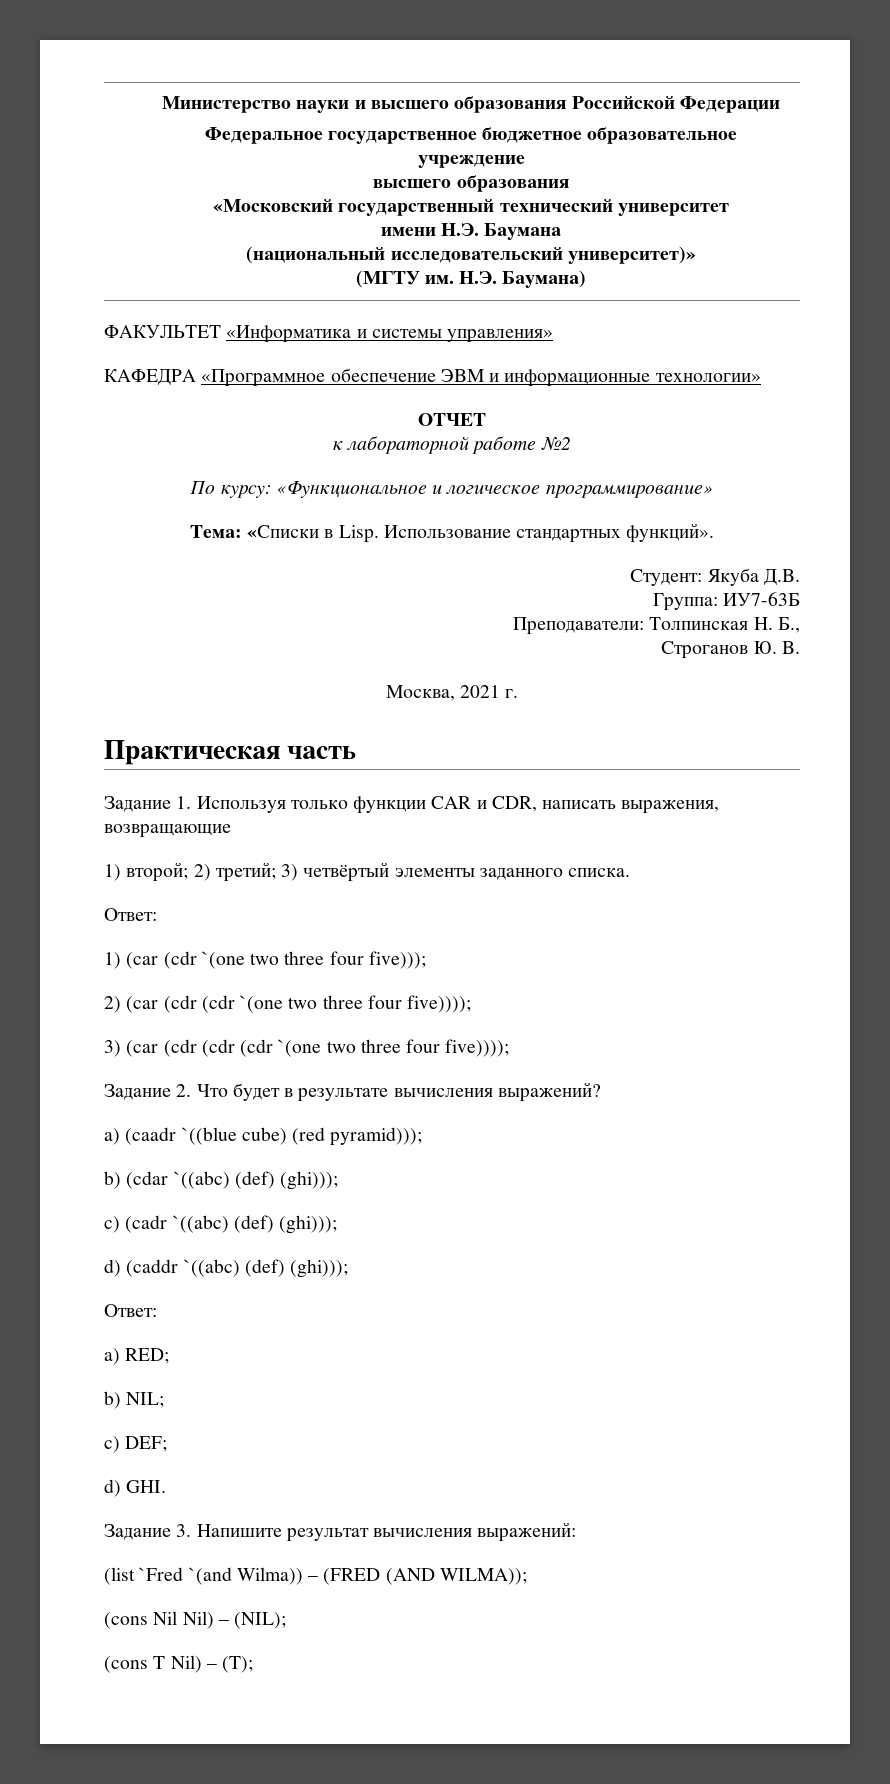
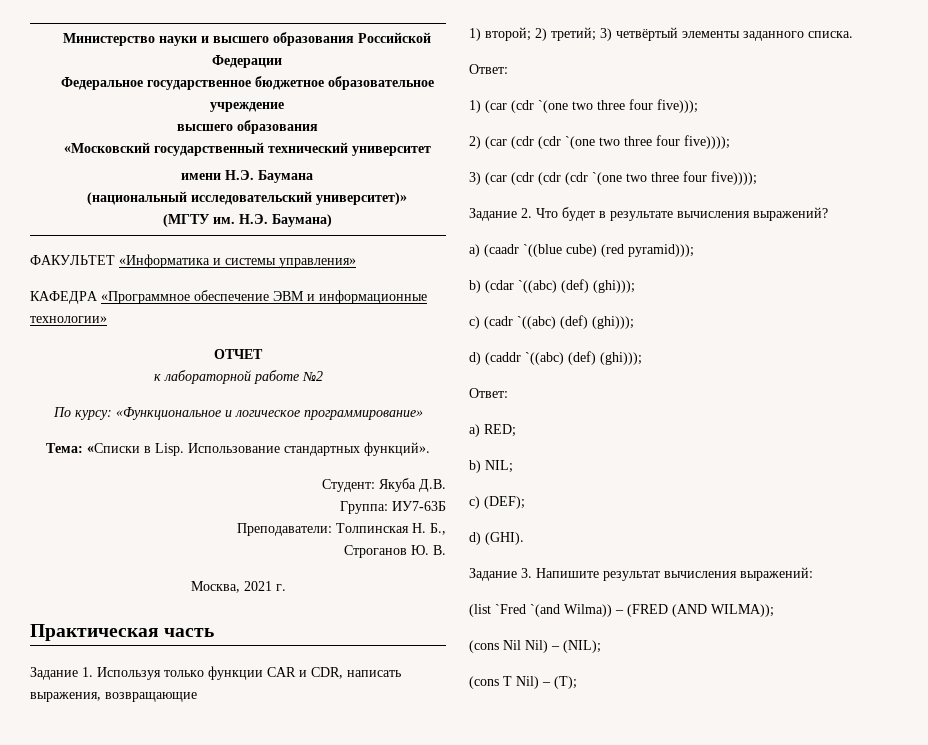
[125,1436,168,1452] [104,1479,167,1497] DEF; // d) GHI. -> [484,496,525,509] [469,532,524,545] (DEF); // d) (GHI).

